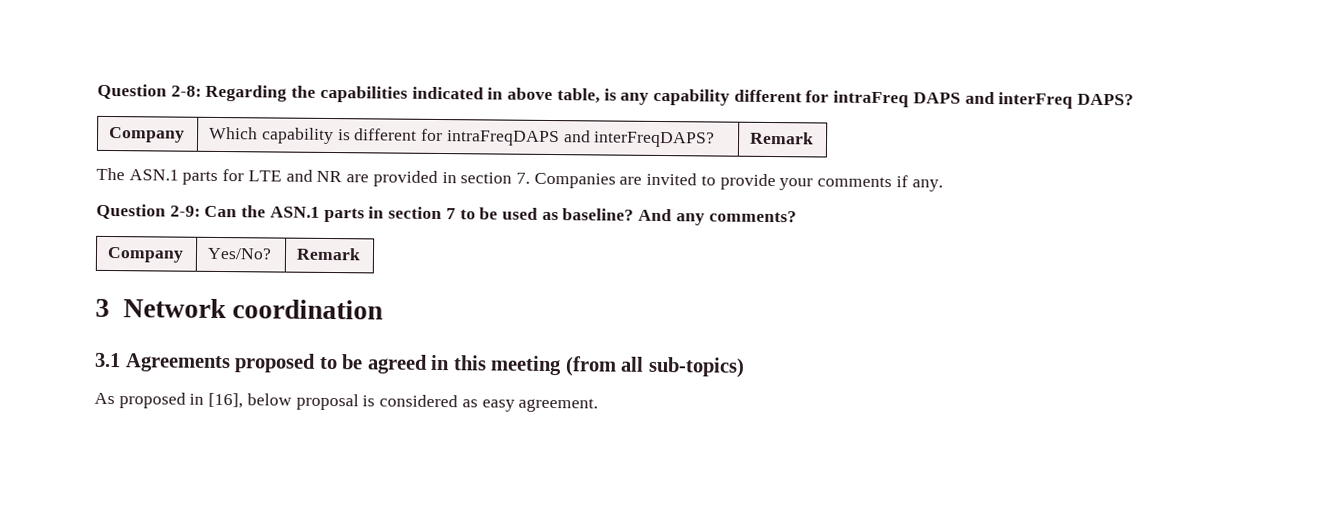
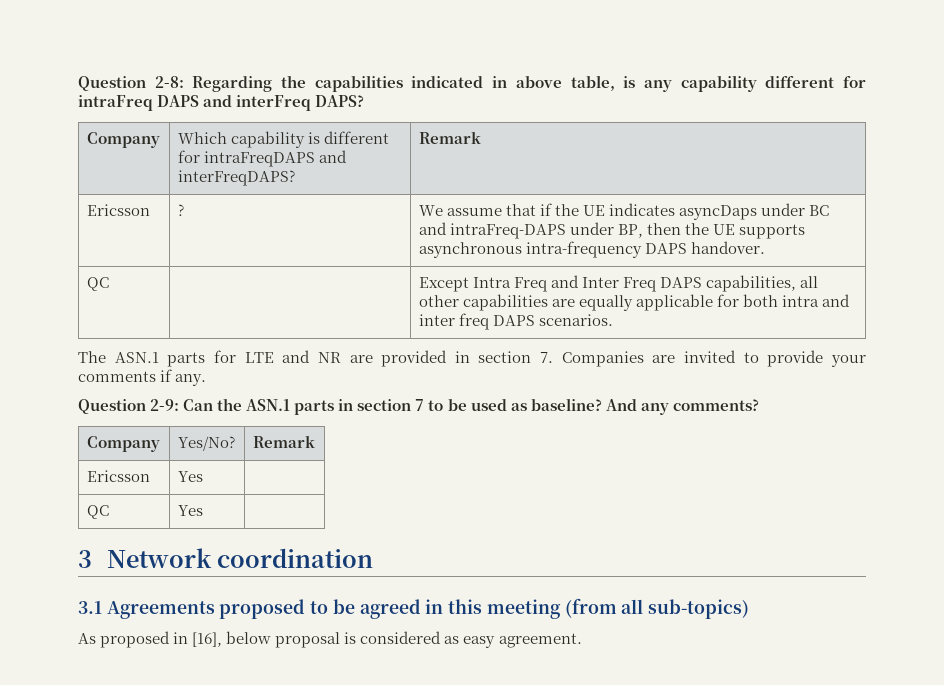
(815, 138) none -> [86,204,150,216] [177,204,184,216] [418,203,829,220] [418,222,805,239] [418,241,765,258] [86,277,109,291] [418,275,818,292] [418,294,850,311] [418,313,613,330] // Ericsson | ? | We assume that if the UE indicates asyncDaps under BC and intraFreq-DAPS under BP, then the UE supports asynchronous intra-frequency DAPS handover. // QC | | Except Intra Freq and Inter Freq DAPS capabilities, all other capabilities are equally applicable for both intra and inter freq DAPS scenarios.
(362, 254) none -> [86,470,150,482] [177,471,203,482] [86,505,109,519] [177,505,203,516] // Ericsson | Yes | // QC | Yes |

